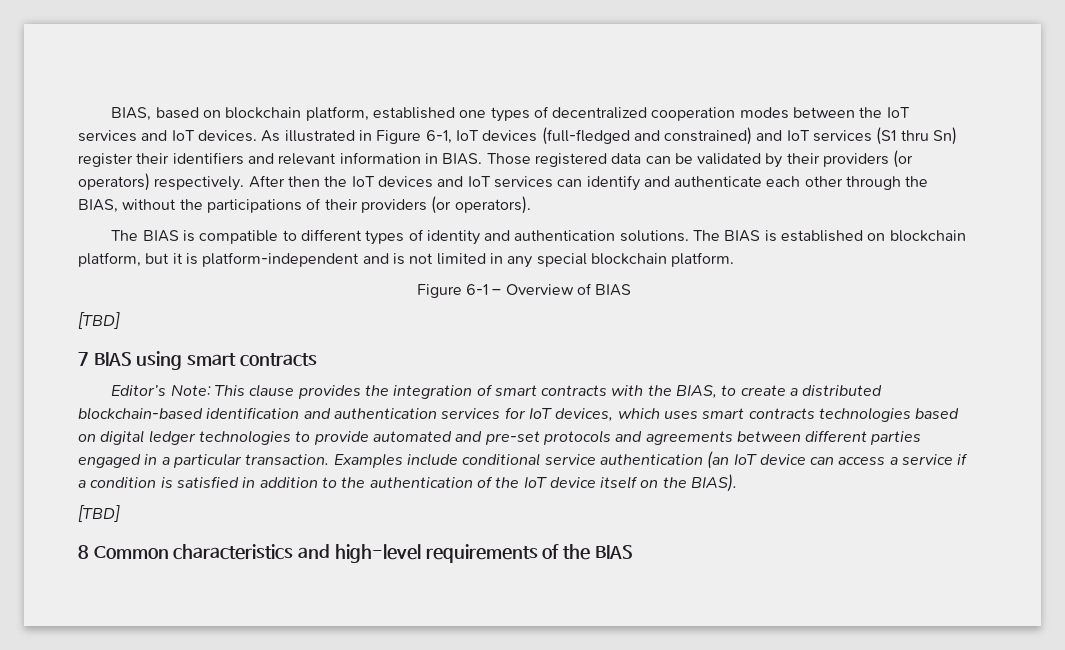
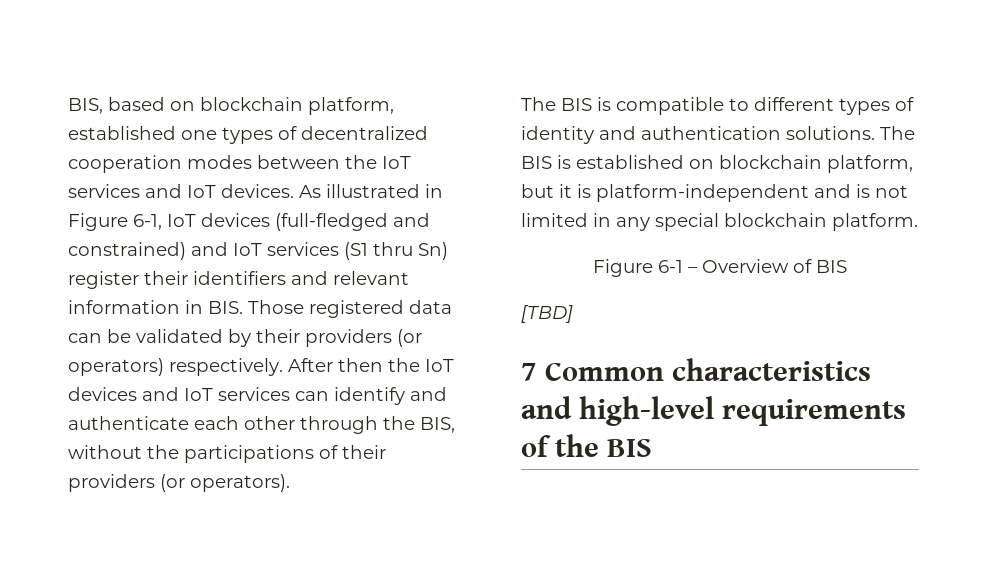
[111,107,152,121] BIAS, -> [68,98,103,114] BIS,
[442,153,483,165] BIAS. -> [208,301,243,314] BIS.
[78,199,118,213] BIAS, -> [420,417,455,433] BIS,
[142,230,179,242] BIAS -> [561,98,592,111] BIS
[724,230,761,242] BIAS -> [521,156,552,169] BIS
[595,284,632,296] BIAS -> [816,260,847,273] BIS
[93,351,317,370] [111,384,883,399] [78,407,960,422] [78,430,922,445] [78,451,969,469] [78,474,738,492] [78,505,120,522] [78,545,89,559] BIAS using smart contracts // Editor’s Note: This clause provides the integration of smart contracts with the BIAS, to create a distributed blockchain-based identification and authentication services for IoT devices, which uses smart contracts technologies based on digital ledger technologies to provide automated and pre-set protocols and agreements between different parties engaged in a particular transaction. Examples include conditional service authentication (an IoT device can access a service if a condition is satisfied in addition to the authentication of the IoT device itself on the BIAS). // [TBD] // 8 -> (537, 372) none
[594,545,633,559] BIAS -> [607,439,652,457] BIS

